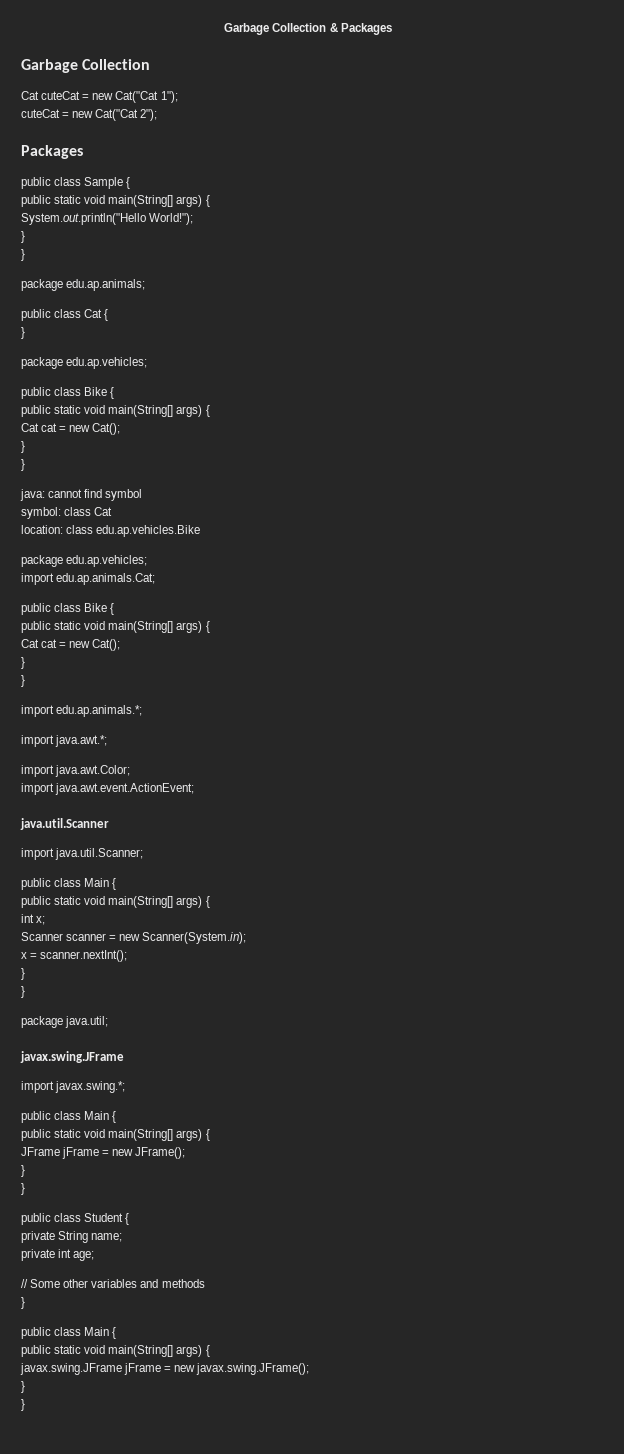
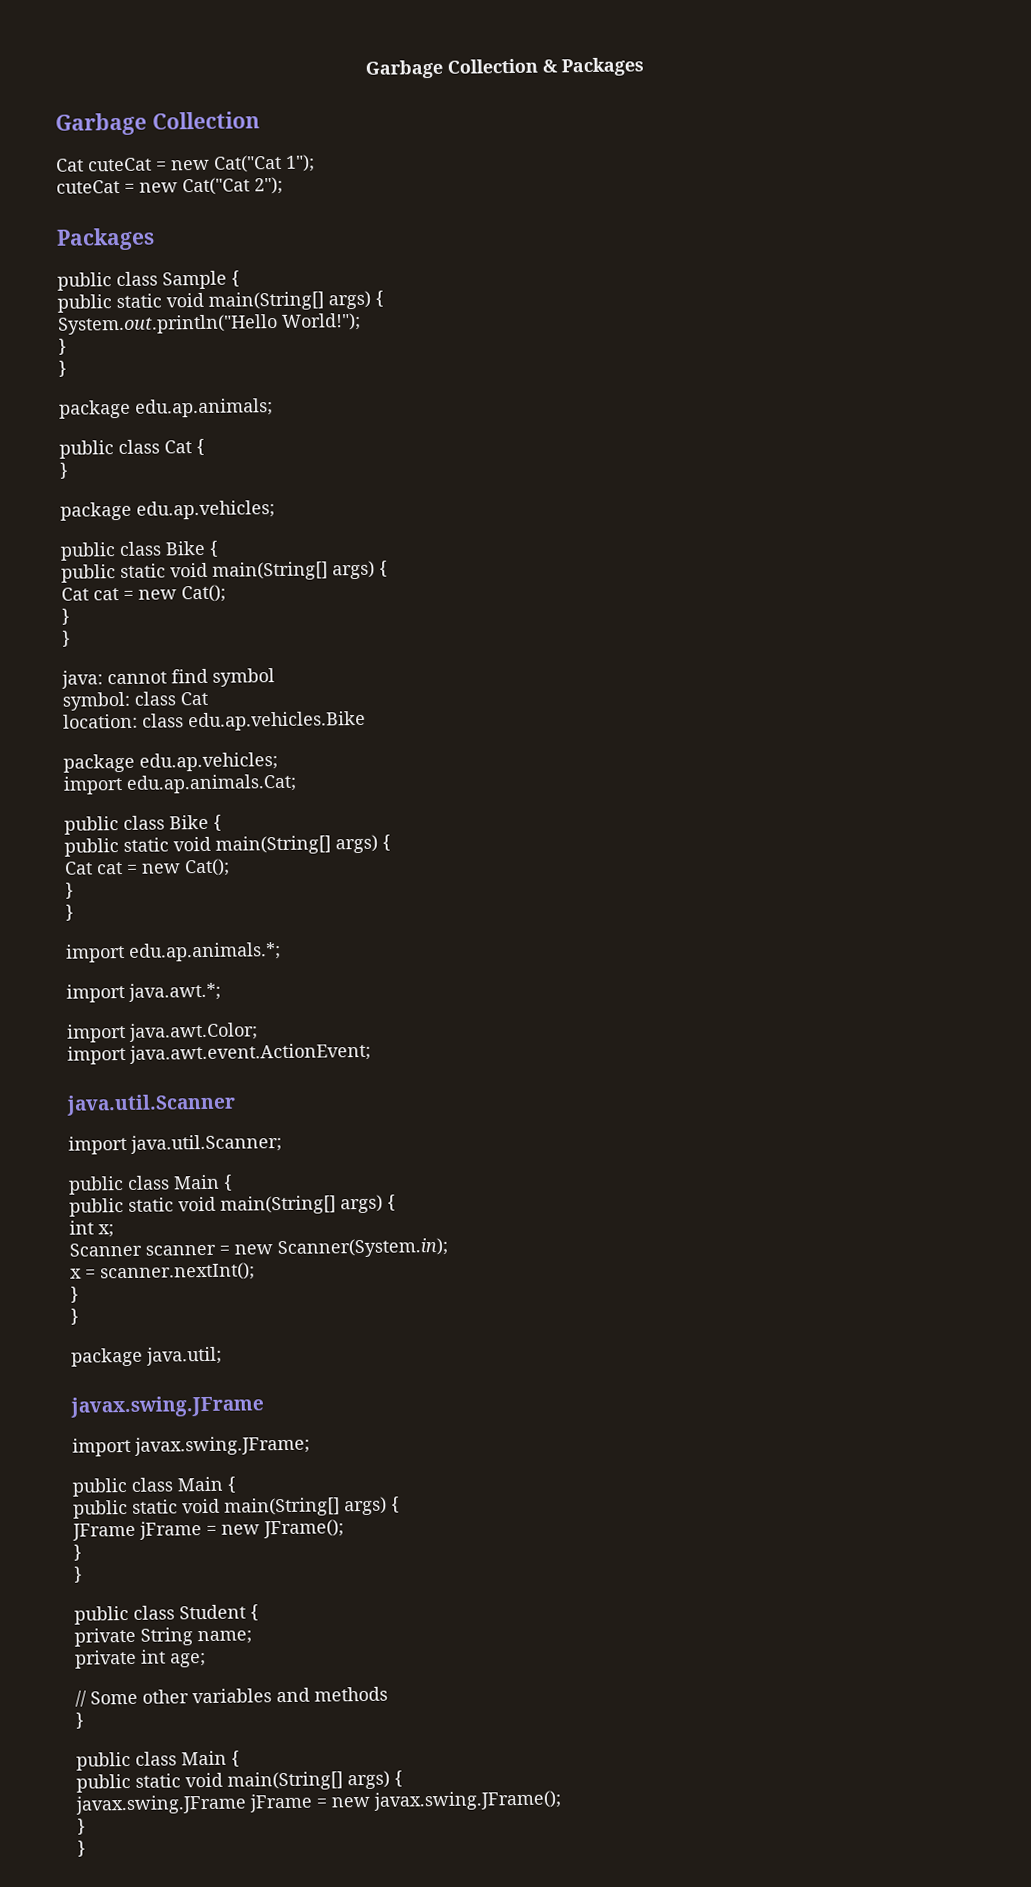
[55,1081,126,1093] javax.swing.*; -> [134,1435,310,1456] javax.swing.JFrame;

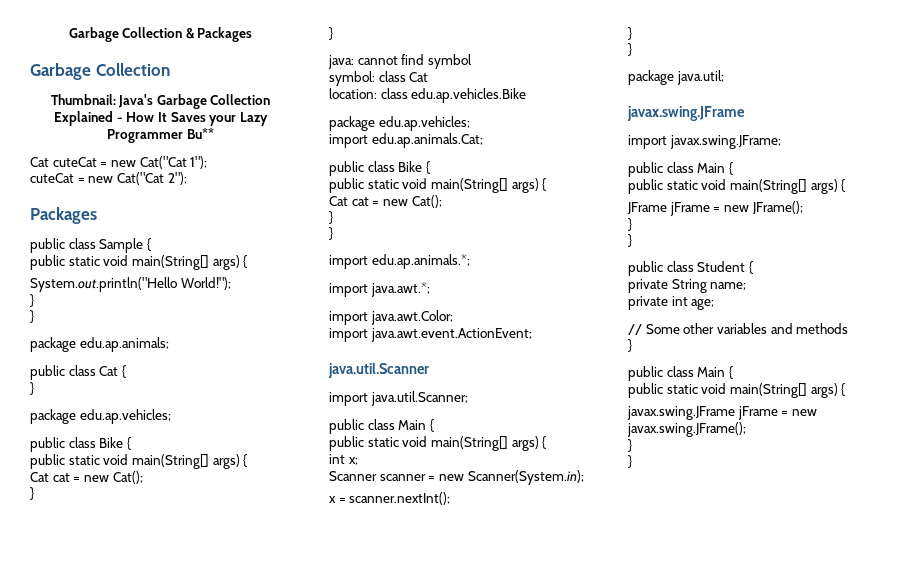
(260, 120) none -> [50,94,271,109] [54,111,268,126] [107,128,214,143] // Thumbnail: Java's Garbage Collection Explained - How It Saves your Lazy Programmer Bu**

